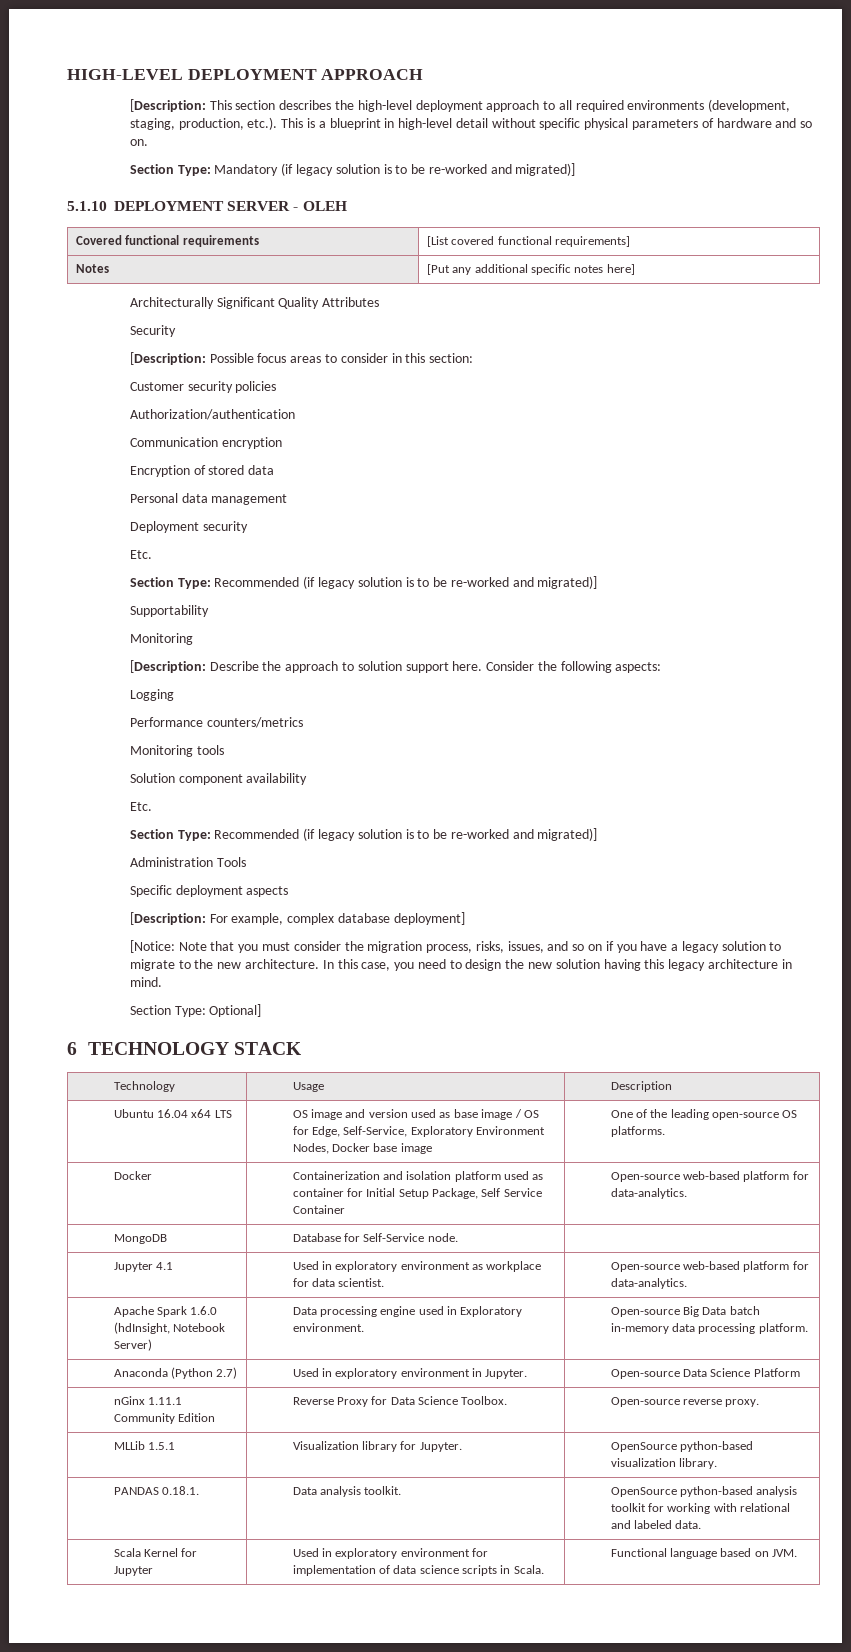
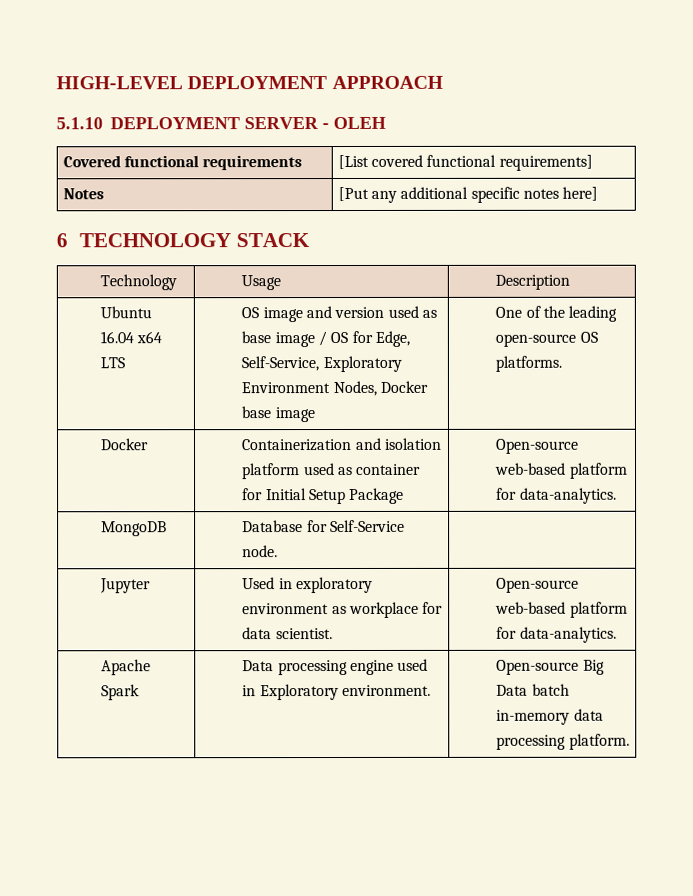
[129,99,791,112] [129,117,813,130] [129,139,148,146] [129,163,576,176] // [Description: This section describes the high-level deployment approach to all required environments (development, staging, production, etc.). This is a blueprint in high-level detail without specific physical parameters of hardware and so on. // Section Type: Mandatory (if legacy solution is to be re-worked and migrated)] -> (443, 82) none
[129,297,380,309] [129,325,176,337] [129,352,474,365] [129,381,277,393] [129,409,295,420] [129,437,282,449] [129,465,275,477] [129,493,288,505] [129,521,248,533] [129,550,152,559] [129,576,598,589] [129,605,209,617] [129,633,193,645] [129,660,662,673] [129,689,174,701] [129,717,303,728] [129,745,224,757] [129,773,308,785] [129,802,152,811] [129,828,598,841] [129,857,246,867] [129,885,289,897] [129,912,465,925] [129,940,782,953] [129,959,792,971] [129,977,162,987] [129,1004,262,1017] // Architecturally Significant Quality Attributes // Security // [Description: Possible focus areas to consider in this section: // Customer security policies // Authorization/authentication // Communication encryption // Encryption of stored data // Personal data management // Deployment security // Etc. // Section Type: Recommended (if legacy solution is to be re-worked and migrated)] // Supportability // Monitoring // [Description: Describe the approach to solution support here. Consider the following aspects: // Logging // Performance counters/metrics // Monitoring tools // Solution component availability // Etc. // Section Type: Recommended (if legacy solution is to be re-worked and migrated)] // Administration Tools // Specific deployment aspects // [Description: For example, complex database deployment] // [Notice: Note that you must consider the migration process, risks, issues, and so on if you have a legacy solution to migrate to the new architecture. In this case, you need to design the new solution having this legacy architecture in mind. // Section Type: Optional] -> (599, 193) none
[432,1188,542,1199] [292,1205,345,1214] Package, Self Service Container -> [349,487,405,504] Package
[155,1262,173,1270] 4.1 -> (152, 586) none
[190,1306,218,1315] [113,1322,225,1334] [113,1339,152,1351] 1.6.0 (hdInsight, Notebook Server) -> (141, 692) none
[113,1367,238,1379] [292,1368,528,1379] [610,1368,800,1379] [113,1396,182,1405] [113,1413,215,1424] [292,1396,508,1407] [610,1397,760,1407] [113,1441,175,1450] [292,1441,462,1452] [610,1441,753,1452] [610,1458,717,1469] [113,1486,199,1495] [292,1486,402,1497] [610,1486,798,1497] [610,1503,791,1514] [610,1520,702,1529] [113,1548,198,1557] [113,1566,153,1576] [292,1548,489,1559] [292,1565,544,1576] [610,1548,798,1559] // Anaconda (Python 2.7) | Used in exploratory environment in Jupyter. | Open-source Data Science Platform // nGinx 1.11.1 Community Edition | Reverse Proxy for Data Science Toolbox. | Open-source reverse proxy. // MLLib 1.5.1 | Visualization library for Jupyter. | OpenSource python-based visualization library. // PANDAS 0.18.1. | Data analysis toolkit. | OpenSource python-based analysis toolkit for working with relational and labeled data. // Scala Kernel for Jupyter | Used in exploratory environment for implementation of data science scripts in Scala. | Functional language based on JVM. -> (630, 741) none

